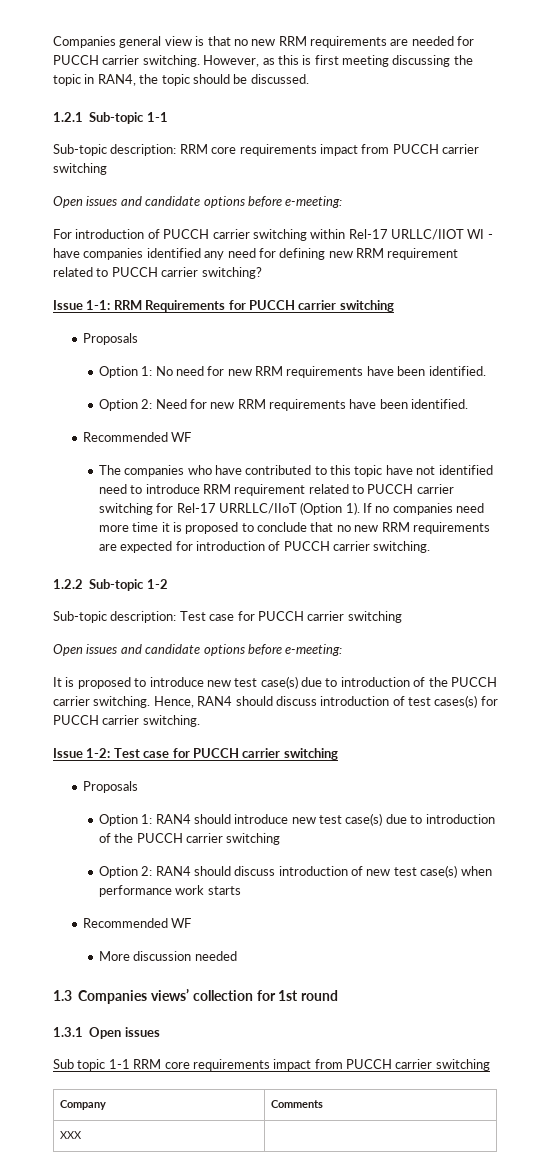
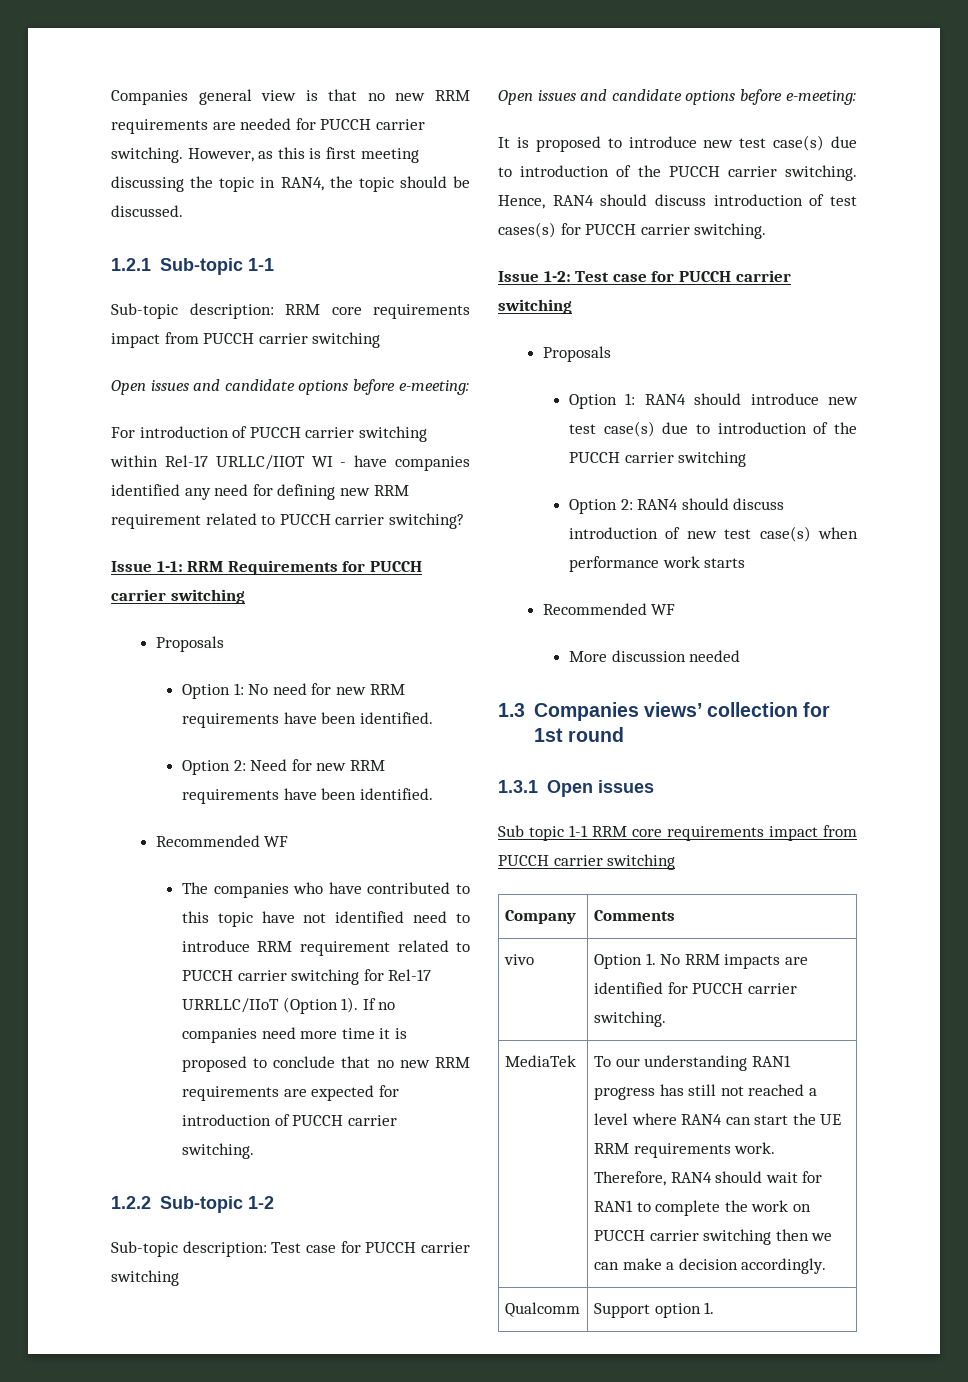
[59,1131,82,1139] XXX | -> [503,954,534,965] [593,953,808,969] [593,982,797,994] [593,1011,666,1027] [504,1055,576,1067] [593,1055,791,1071] [593,1084,817,1100] [593,1113,842,1125] [593,1142,776,1158] [593,1171,823,1186] [593,1200,811,1216] [593,1229,833,1245] [593,1258,827,1274] [504,1302,580,1317] [593,1302,715,1318] vivo | Option 1. No RRM impacts are identified for PUCCH carrier switching. // MediaTek | To our understanding RAN1 progress has still not reached a level where RAN4 can start the UE RRM requirements work. Therefore, RAN4 should wait for RAN1 to complete the work on PUCCH carrier switching then we can make a decision accordingly. // Qualcomm | Support option 1.

